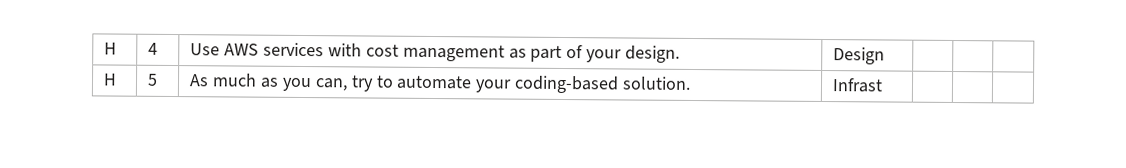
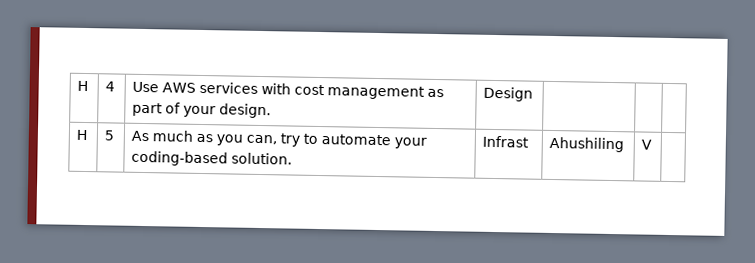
(884, 85) | -> [549,136,625,153] [641,139,653,150] Ahushiling | V

